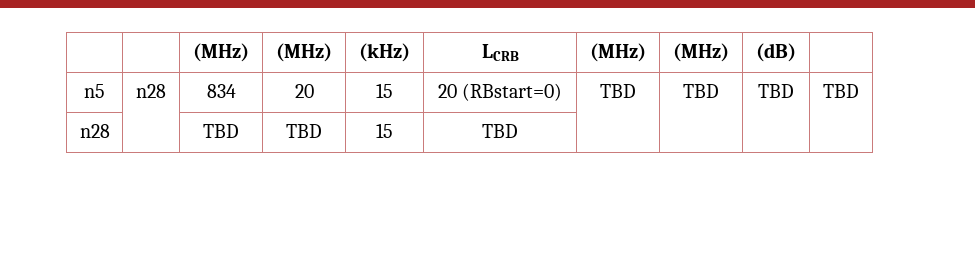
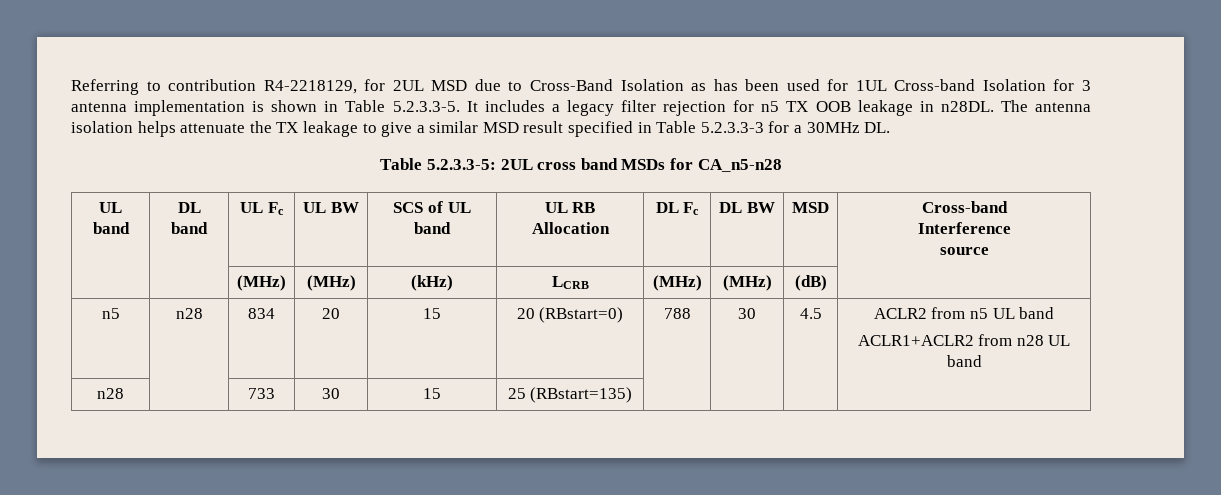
(193, 52) none -> [71,79,1091,95] [71,100,1091,116] [71,121,891,137] [380,158,782,172] [99,202,122,213] [92,222,130,234] [177,202,201,213] [171,222,208,234] [240,202,284,215] [303,202,359,213] [393,201,471,213] [414,222,451,234] [544,202,596,213] [531,222,610,234] [655,202,700,215] [719,202,775,213] [792,202,829,213] [921,201,1008,213] [917,222,1011,234] [939,247,989,255] Referring to contribution R4-2218129, for 2UL MSD due to Cross-Band Isolation as has been used for 1UL Cross-band Isolation for 3 antenna implementation is shown in Table 5.2.3.3-5. It includes a legacy filter rejection for n5 TX OOB leakage in n28DL. The antenna isolation helps attenuate the TX leakage to give a similar MSD result specified in Table 5.2.3.3-3 for a 30MHz DL. // Table 5.2.3.3-5: 2UL cross band MSDs for CA_n5-n28 // UL band | DL band | UL Fc | UL BW | SCS of UL band | UL RB Allocation | DL Fc | DL BW | MSD | Cross-band // Interference // source //
[600,84,636,98] [683,84,719,98] [758,84,794,98] [823,84,859,98] TBD | TBD | TBD | TBD -> [663,308,691,319] [738,308,756,319] [799,308,822,319] [873,307,1055,319] [857,334,1071,346] [946,355,982,367] 788 | 30 | 4.5 | ACLR2 from n5 UL band // ACLR1+ACLR2 from n28 UL band
[203,124,239,138] [286,124,322,138] [376,123,393,138] [482,124,518,138] TBD | TBD | 15 | TBD -> [248,388,275,399] [322,388,340,399] [423,388,441,399] [507,387,633,403] 733 | 30 | 15 | 25 (RBstart=135)

